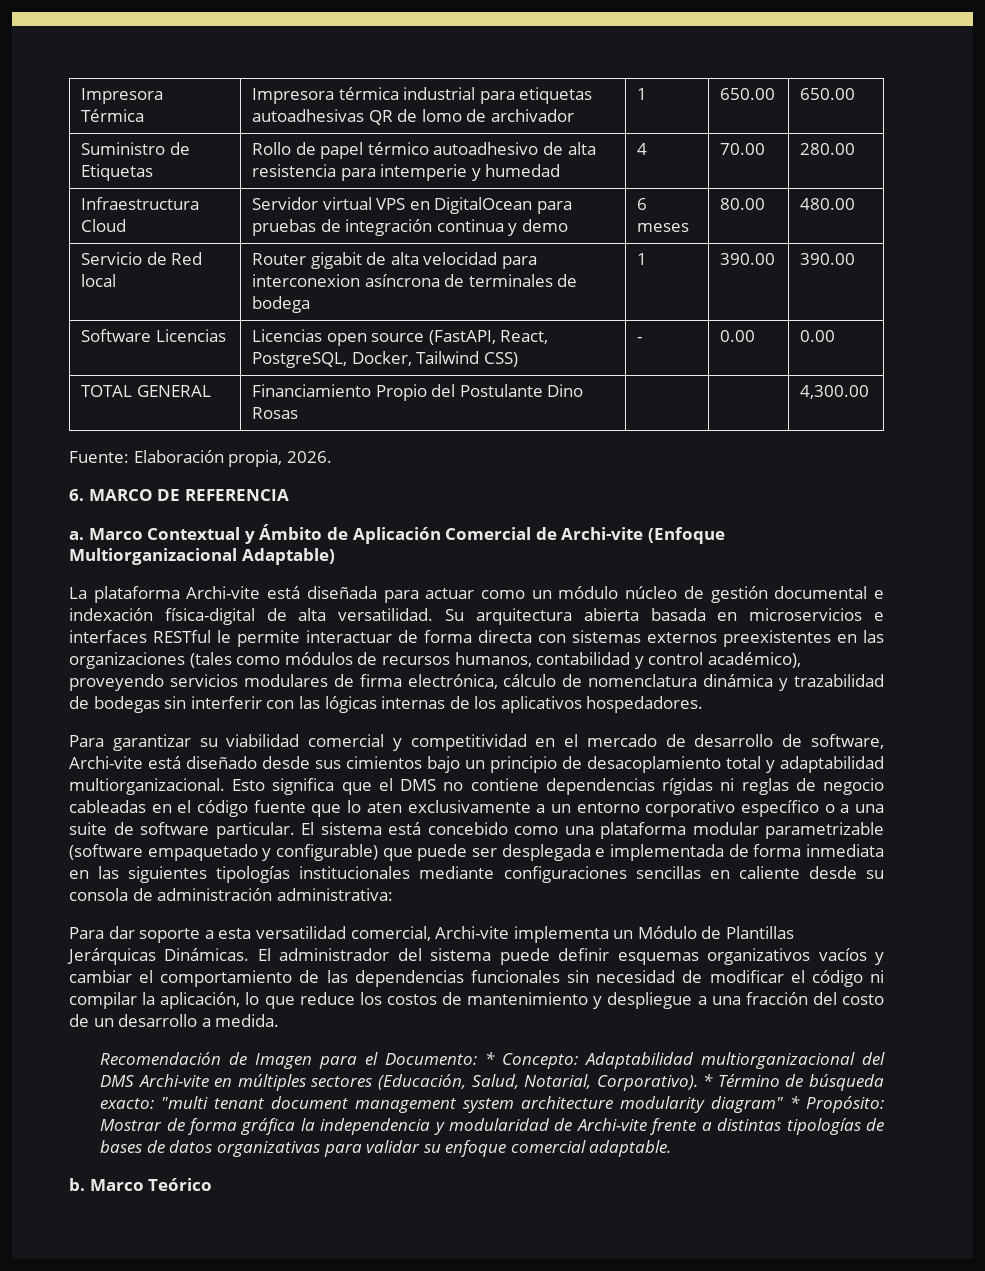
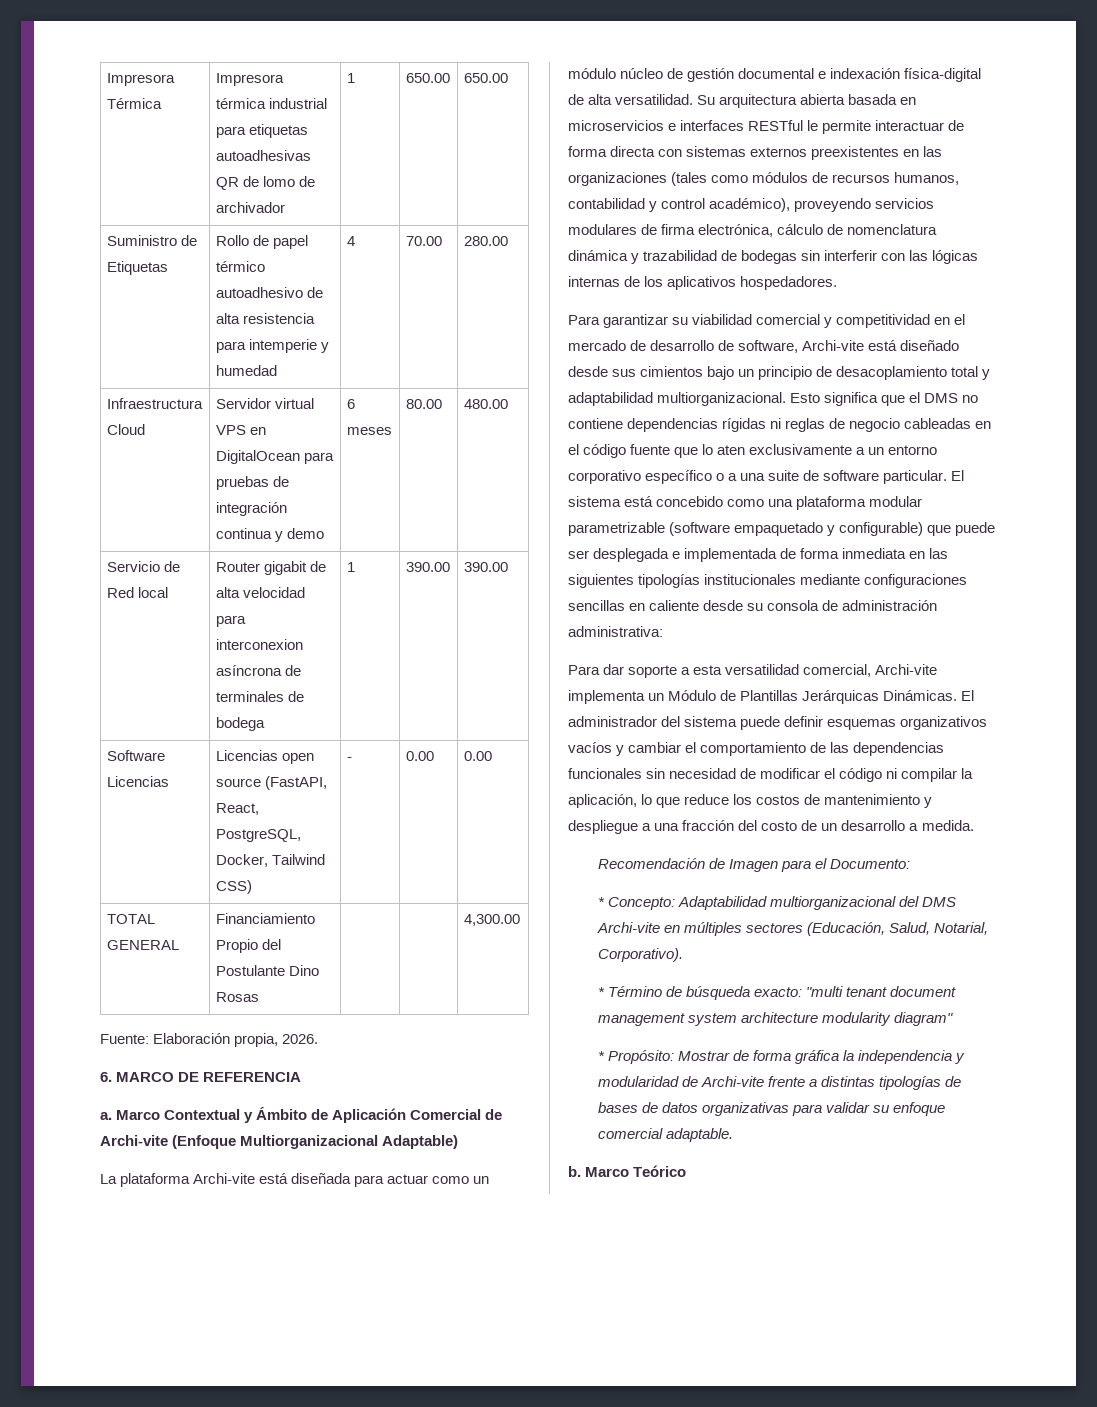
(478, 1059) none -> (910, 864) //
(698, 1083) none -> (683, 955) //
(784, 1104) none -> (953, 1019) //

